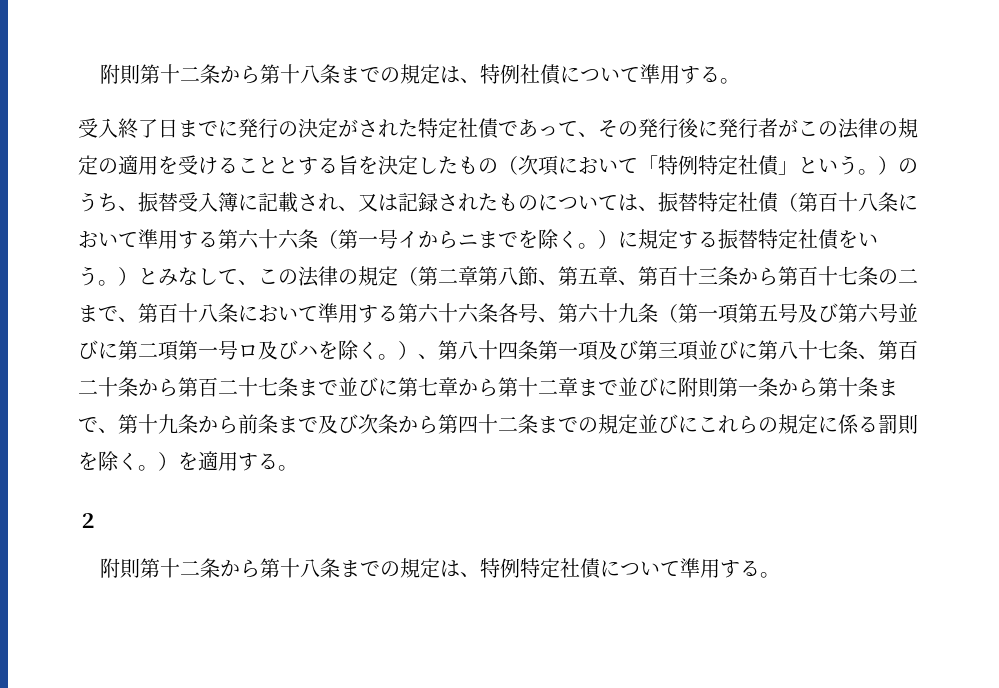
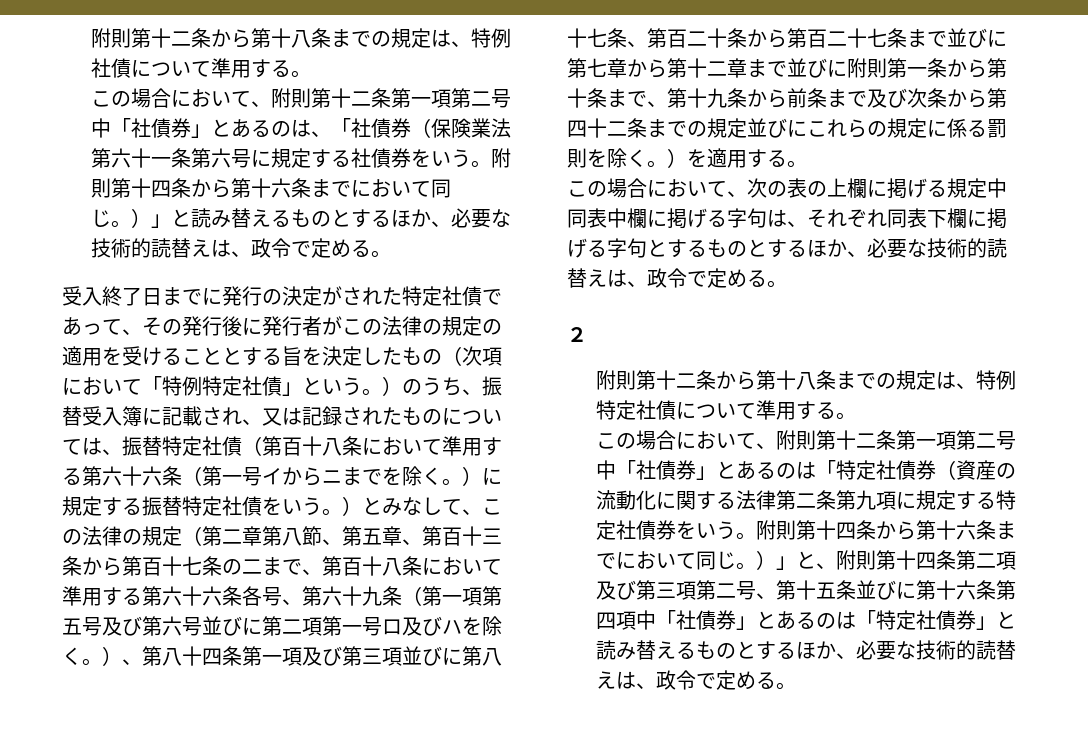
(741, 81) none -> [90,88,511,108] [90,118,511,138] [90,148,511,168] [90,178,451,198] [90,208,511,228] [90,238,391,258] // この場合において、附則第十二条第一項第二号中「社債券」とあるのは、「社債券（保険業法第六十一条第六号に規定する社債券をいう。附則第十四条から第十六条までにおいて同じ。）」と読み替えるものとするほか、必要な技術的読替えは、政令で定める。
(298, 468) none -> [567,178,1007,199] [567,208,1007,229] [567,238,1007,258] [567,268,787,288] // この場合において、次の表の上欄に掲げる規定中同表中欄に掲げる字句は、それぞれ同表下欄に掲げる字句とするものとするほか、必要な技術的読替えは、政令で定める。
(781, 575) none -> [595,430,1016,450] [595,460,1016,480] [595,490,1016,510] [595,520,1016,540] [595,550,1016,570] [595,580,1016,600] [595,610,1016,630] [595,640,1016,660] [595,670,796,690] // この場合において、附則第十二条第一項第二号中「社債券」とあるのは「特定社債券（資産の流動化に関する法律第二条第九項に規定する特定社債券をいう。附則第十四条から第十六条までにおいて同じ。）」と、附則第十四条第二項及び第三項第二号、第十五条並びに第十六条第四項中「社債券」とあるのは「特定社債券」と読み替えるものとするほか、必要な技術的読替えは、政令で定める。

